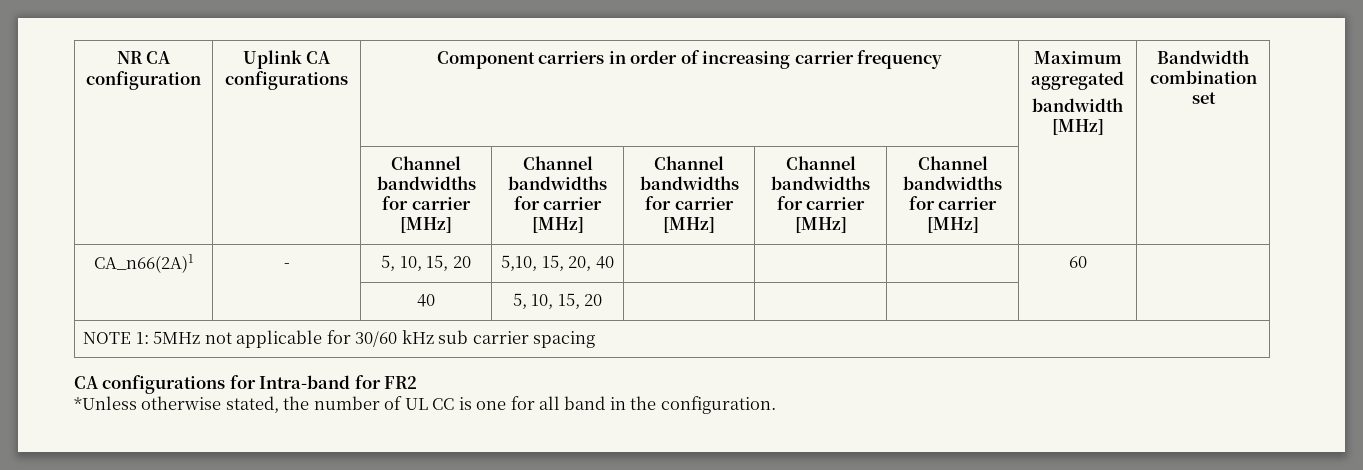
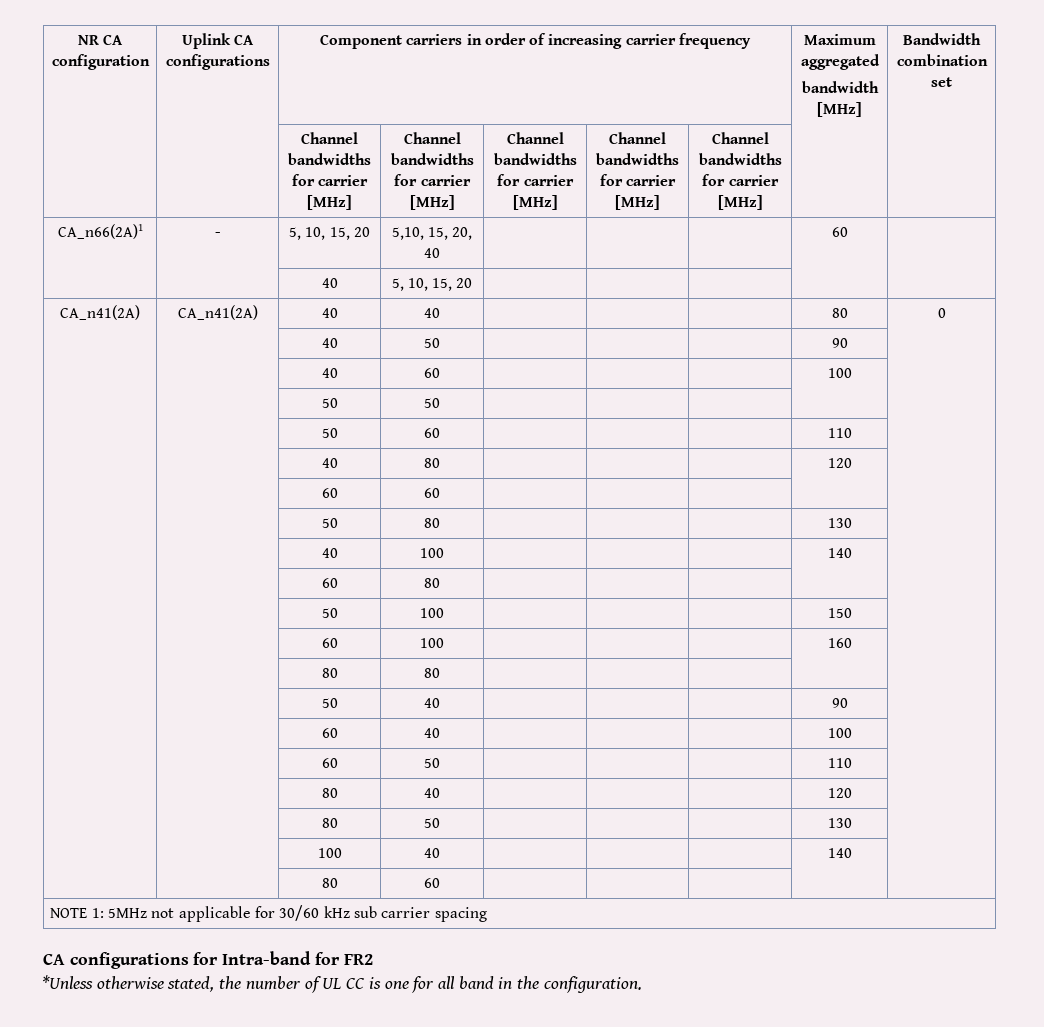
(603, 300) none -> [60,305,140,320] [177,305,258,320] [321,308,338,318] [424,308,440,318] [831,308,848,318] [937,308,946,318] [321,338,338,348] [424,338,440,348] [831,338,848,348] [321,368,338,378] [424,368,440,378] [827,368,852,378] [321,398,338,408] [424,398,440,408] [321,428,338,438] [424,428,440,438] [827,428,852,438] [321,458,338,468] [424,458,440,468] [827,458,852,468] [321,488,338,498] [424,488,440,498] [321,518,338,528] [424,518,440,528] [827,518,852,528] [321,548,338,558] [420,548,444,558] [827,548,852,558] [321,578,338,588] [424,578,440,588] [321,608,338,618] [420,608,444,618] [827,608,852,618] [321,638,338,648] [420,638,444,648] [827,638,852,648] [321,668,338,678] [424,668,440,678] [321,698,338,708] [424,698,440,708] [831,698,848,708] [321,728,338,738] [424,728,440,738] [827,728,852,738] [321,758,338,768] [424,758,440,768] [827,758,852,768] [321,788,338,798] [424,788,440,798] [827,788,852,798] [321,818,338,828] [424,818,440,828] [827,818,852,828] [317,848,342,858] [424,848,440,858] [827,848,852,858] [321,878,338,888] [424,878,440,888] // CA_n41(2A) | CA_n41(2A) | 40 | 40 | | | | 80 | 0 // | | 40 | 50 | | | | 90 | // | | 40 | 60 | | | | 100 | // | | 50 | 50 | | | | | // | | 50 | 60 | | | | 110 | // | | 40 | 80 | | | | 120 | // | | 60 | 60 | | | | | // | | 50 | 80 | | | | 130 | // | | 40 | 100 | | | | 140 | // | | 60 | 80 | | | | | // | | 50 | 100 | | | | 150 | // | | 60 | 100 | | | | 160 | // | | 80 | 80 | | | | | // | | 50 | 40 | | | | 90 | // | | 60 | 40 | | | | 100 | // | | 60 | 50 | | | | 110 | // | | 80 | 40 | | | | 120 | // | | 80 | 50 | | | | 130 | // | | 100 | 40 | | | | 140 | // | | 80 | 60 | | | | |

